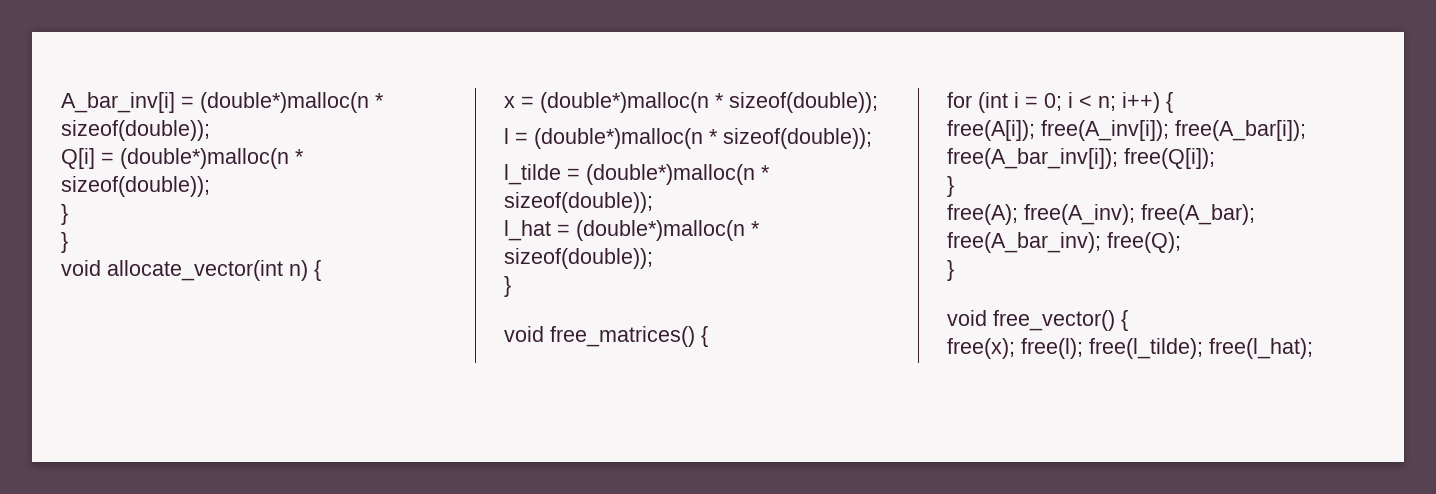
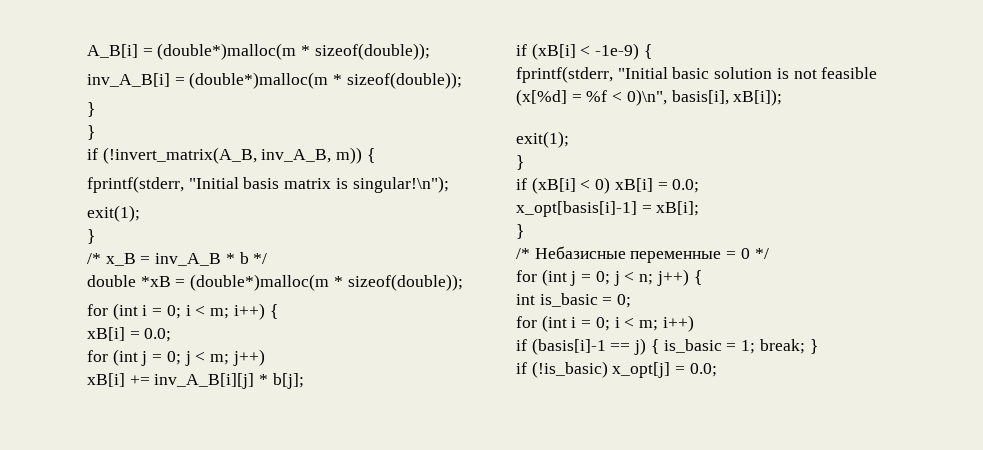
[61,92,384,113] [61,120,210,141] [61,148,289,169] A_bar_inv[i] = (double*)malloc(n * sizeof(double)); // Q[i] = (double*)malloc(n -> [87,43,430,60] [87,72,329,89] A_B[i] = (double*)malloc(m * sizeof(double)); // inv_A_B[i] = (double*)malloc(m
[61,260,321,281] [504,92,878,113] [504,128,872,149] [504,164,770,185] [504,192,653,213] [504,220,760,241] [504,248,653,269] [504,276,511,297] [504,326,708,347] [947,92,1116,113] void allocate_vector(int n) { // x = (double*)malloc(n * sizeof(double)); // l = (double*)malloc(n * sizeof(double)); // l_tilde = (double*)malloc(n * sizeof(double)); // l_hat = (double*)malloc(n * sizeof(double)); // } // void free_matrices() { // for (int i = 0; i < n; -> [87,147,375,164] [87,176,449,193] [87,205,140,222] [87,229,95,244] [87,252,268,266] [87,274,463,291] [87,303,230,320] if (!invert_matrix(A_B, inv_A_B, m)) { // fprintf(stderr, "Initial basis matrix is singular!\n"); // exit(1); // } // /* x_B = inv_A_B * b */ // double *xB = (double*)malloc(m * sizeof(double)); // for (int i = 0; i < m;
[947,120,1306,141] [947,148,1215,169] [947,176,954,197] [947,204,1255,225] [947,232,1181,253] [947,260,954,281] [947,310,1128,331] [947,338,1313,359] free(A[i]); free(A_inv[i]); free(A_bar[i]); free(A_bar_inv[i]); free(Q[i]); // } // free(A); free(A_inv); free(A_bar); free(A_bar_inv); free(Q); // } // void free_vector() { // free(x); free(l); free(l_tilde); free(l_hat); -> [87,327,172,342] [87,349,265,366] [87,373,304,389] [516,43,652,60] [516,66,878,83] [516,89,783,106] [516,131,569,148] [516,155,524,170] [516,177,700,194] [516,201,700,217] [516,224,524,239] [516,246,769,263] [516,269,702,286] [516,293,632,308] [516,315,694,332] [516,338,818,355] [516,361,717,378] xB[i] = 0.0; // for (int j = 0; j < m; j++) // xB[i] += inv_A_B[i][j] * b[j]; // if (xB[i] < -1e-9) { // fprintf(stderr, "Initial basic solution is not feasible (x[%d] = %f < 0)\n", basis[i], xB[i]); // exit(1); // } // if (xB[i] < 0) xB[i] = 0.0; // x_opt[basis[i]-1] = xB[i]; // } // /* Небазисные переменные = 0 */ // for (int j = 0; j < n; j++) { // int is_basic = 0; // for (int i = 0; i < m; i++) // if (basis[i]-1 == j) { is_basic = 1; break; } // if (!is_basic) x_opt[j] = 0.0;

